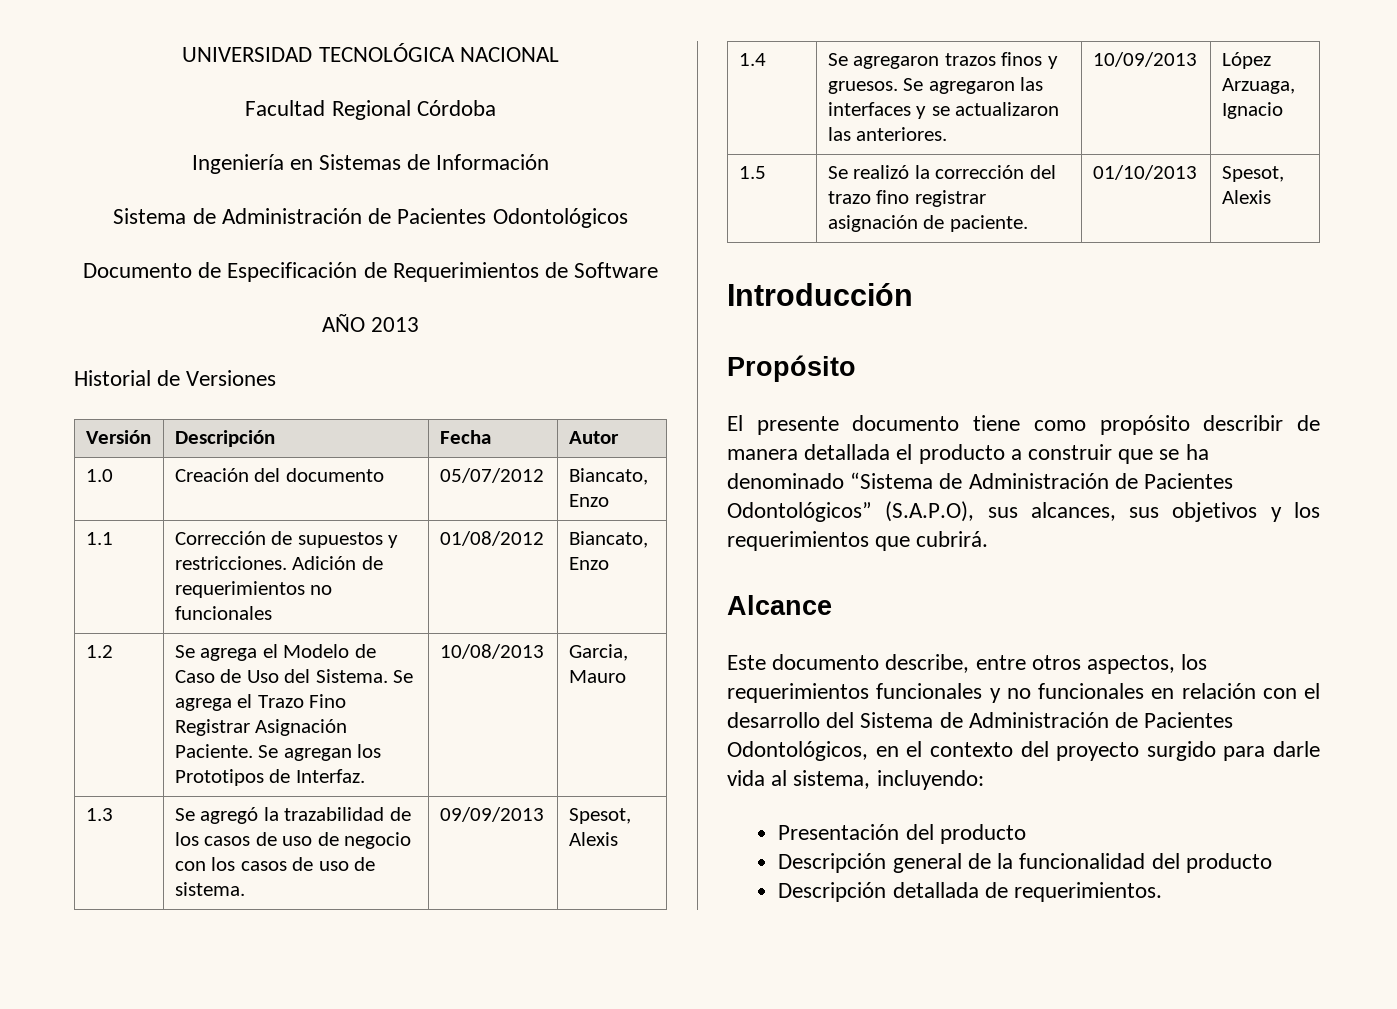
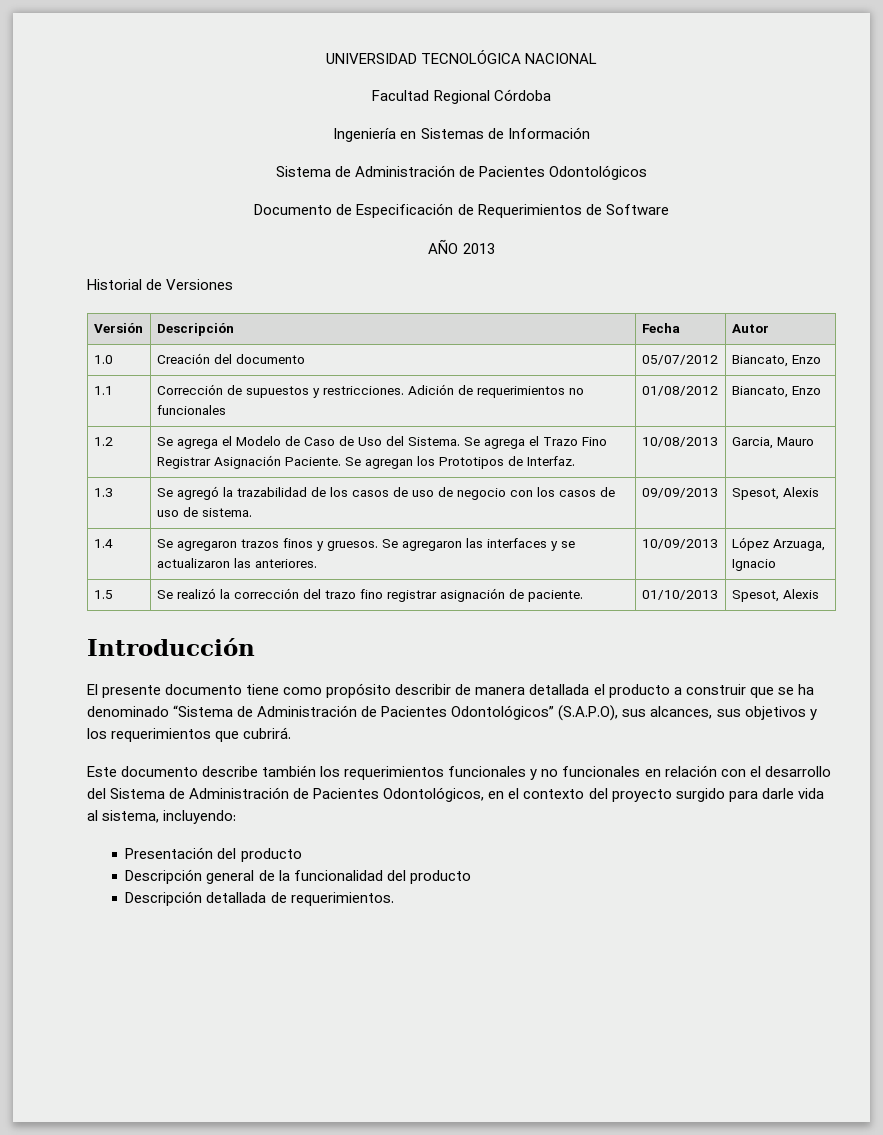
[727,355,856,382] // Propósito -> (255, 647) none
[727,595,832,615] // Alcance -> (292, 733) none
[885,654,1176,674] describe, entre otros aspectos, -> [202,765,317,777] describe también

